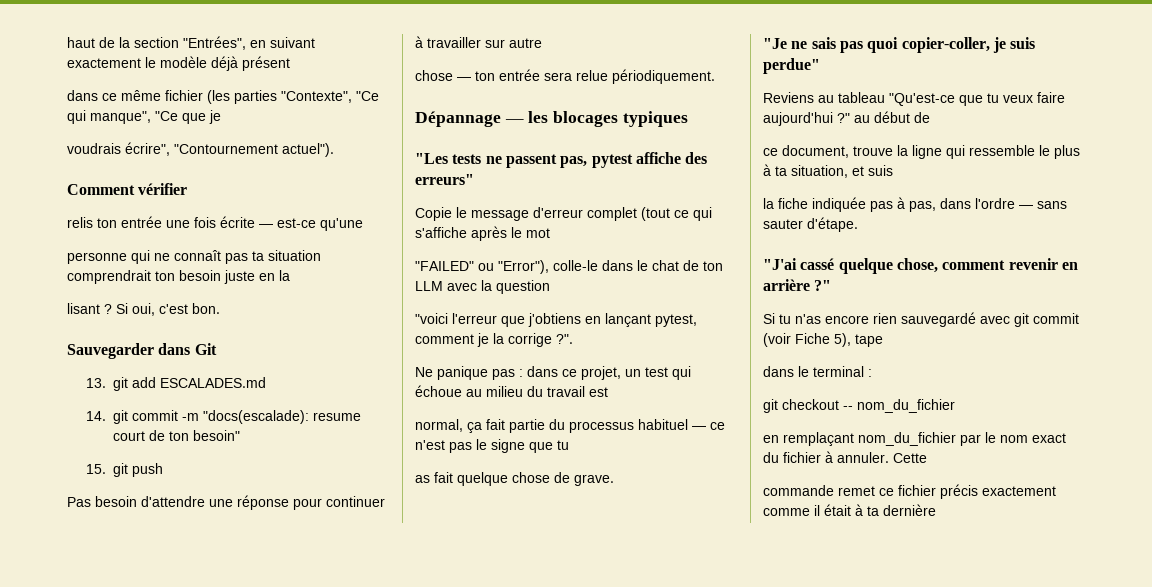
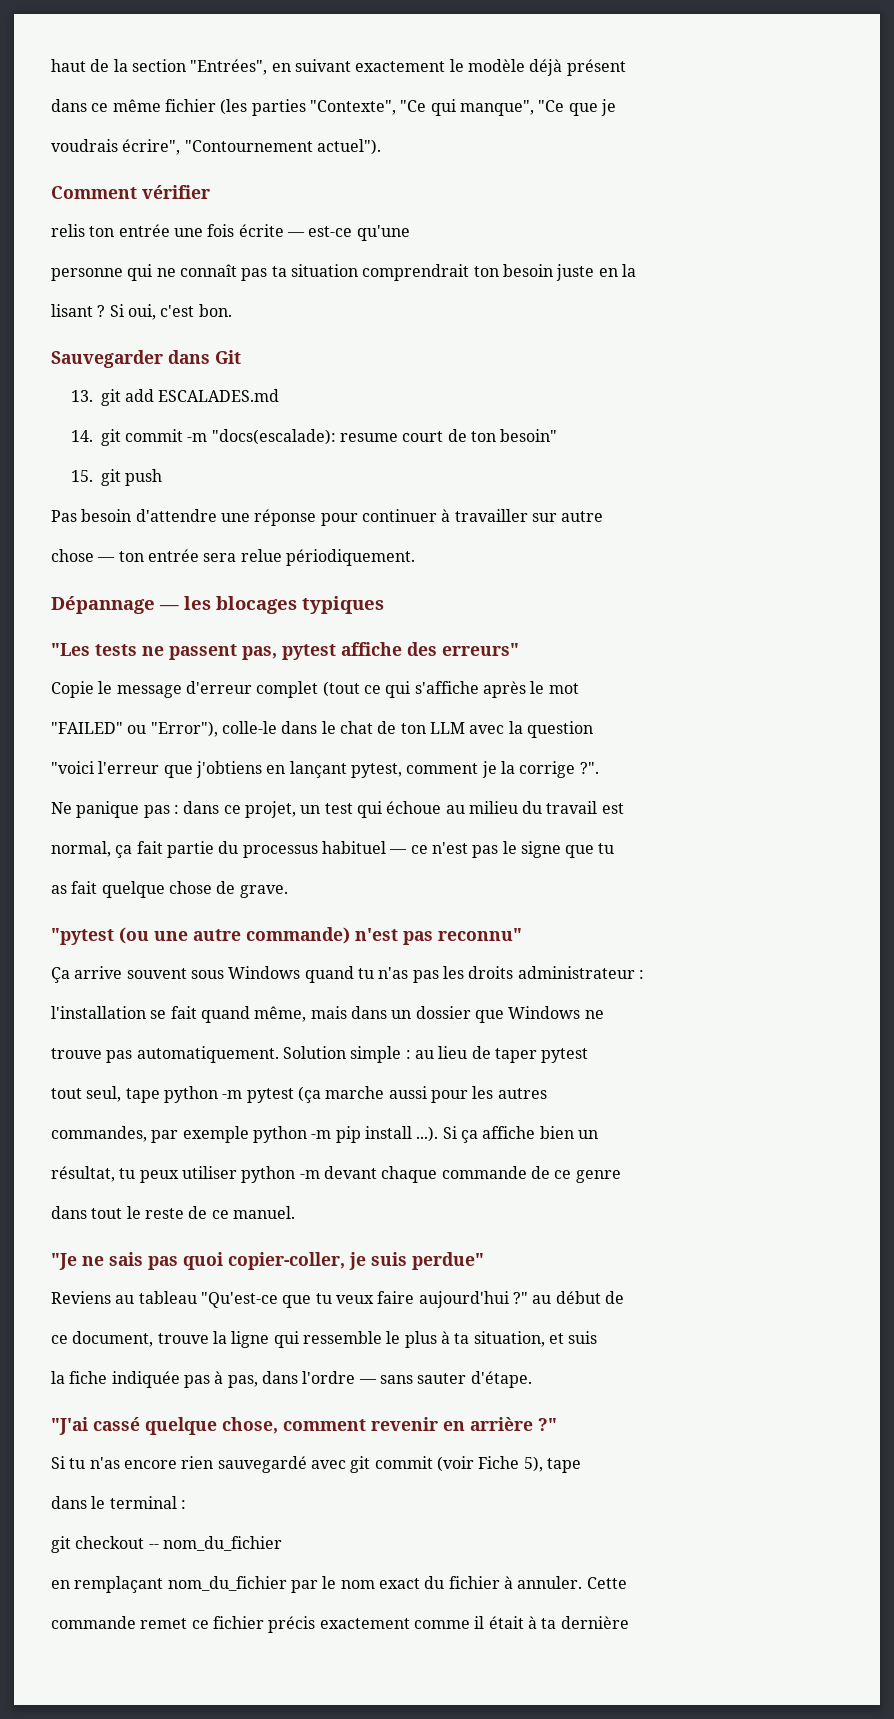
(614, 480) none -> [51,927,522,945] [51,966,644,983] [51,1006,604,1023] [51,1046,589,1063] [51,1086,547,1103] [51,1126,598,1143] [51,1166,621,1183] [51,1206,295,1219] // "pytest (ou une autre commande) n'est pas reconnu" // Ça arrive souvent sous Windows quand tu n'as pas les droits administrateur : // l'installation se fait quand même, mais dans un dossier que Windows ne // trouve pas automatiquement. Solution simple : au lieu de taper pytest // tout seul, tape python -m pytest (ça marche aussi pour les autres // commandes, par exemple python -m pip install ...). Si ça affiche bien un // résultat, tu peux utiliser python -m devant chaque commande de ce genre // dans tout le reste de ce manuel.

